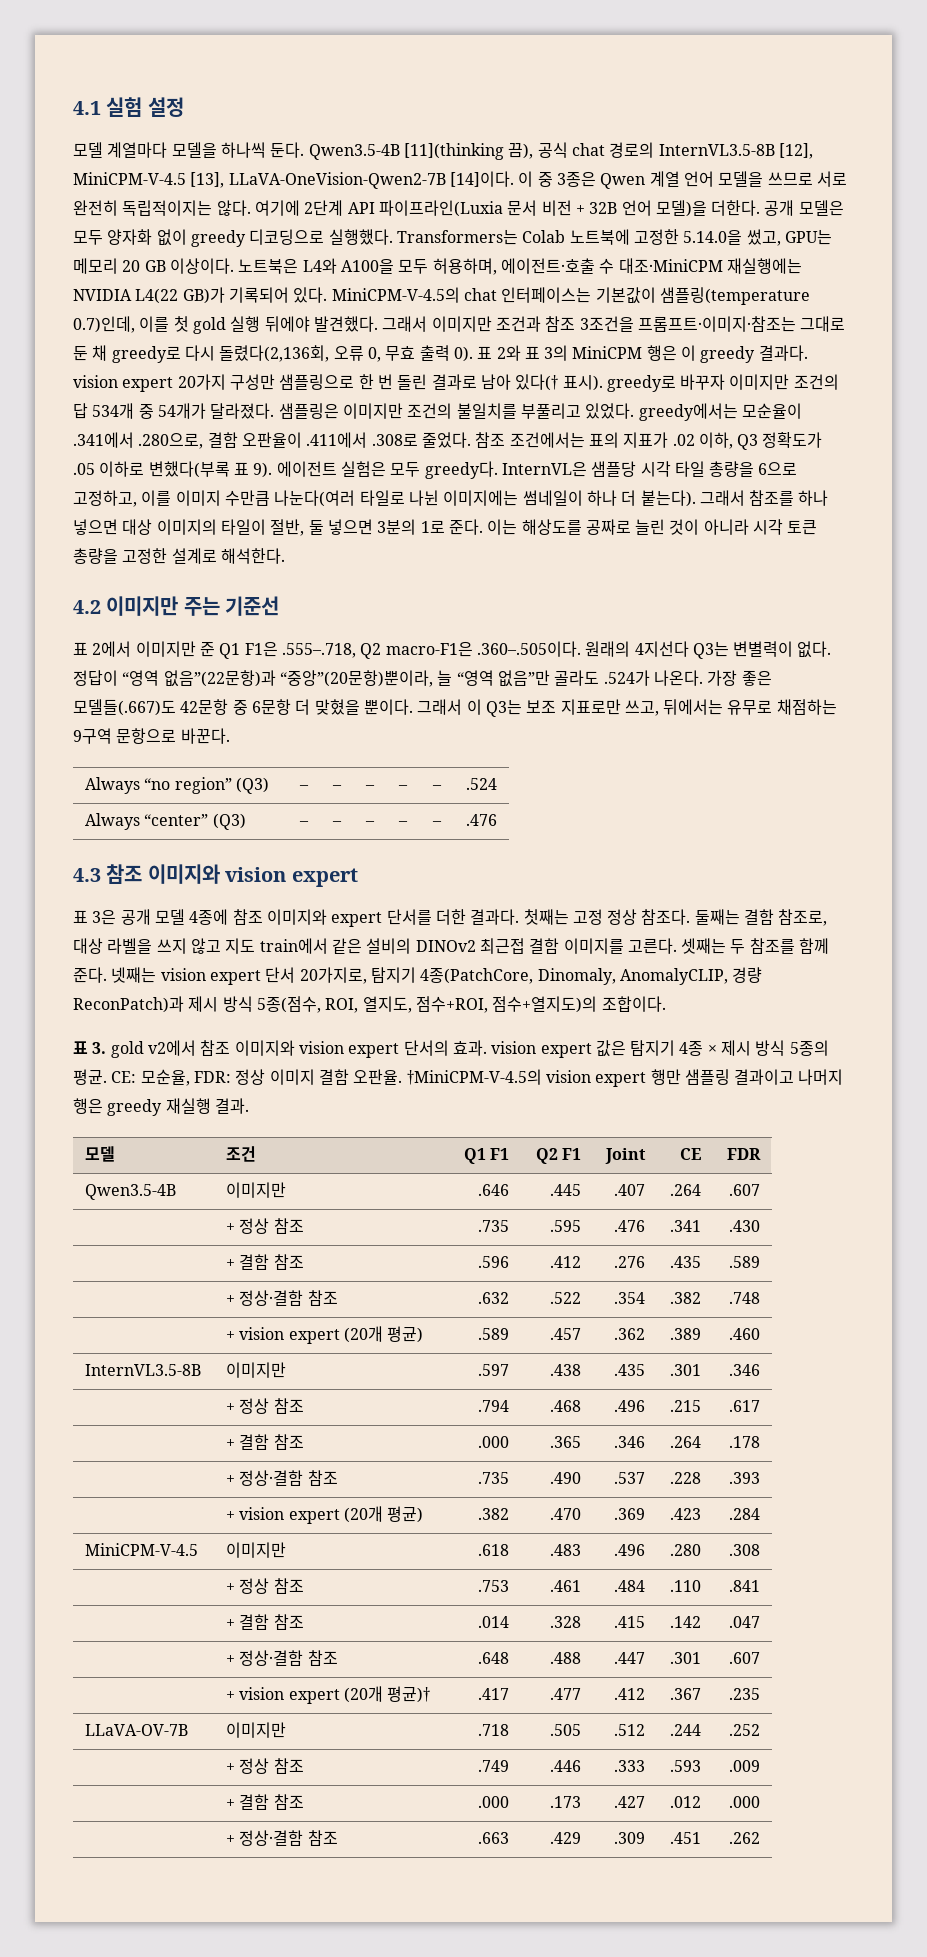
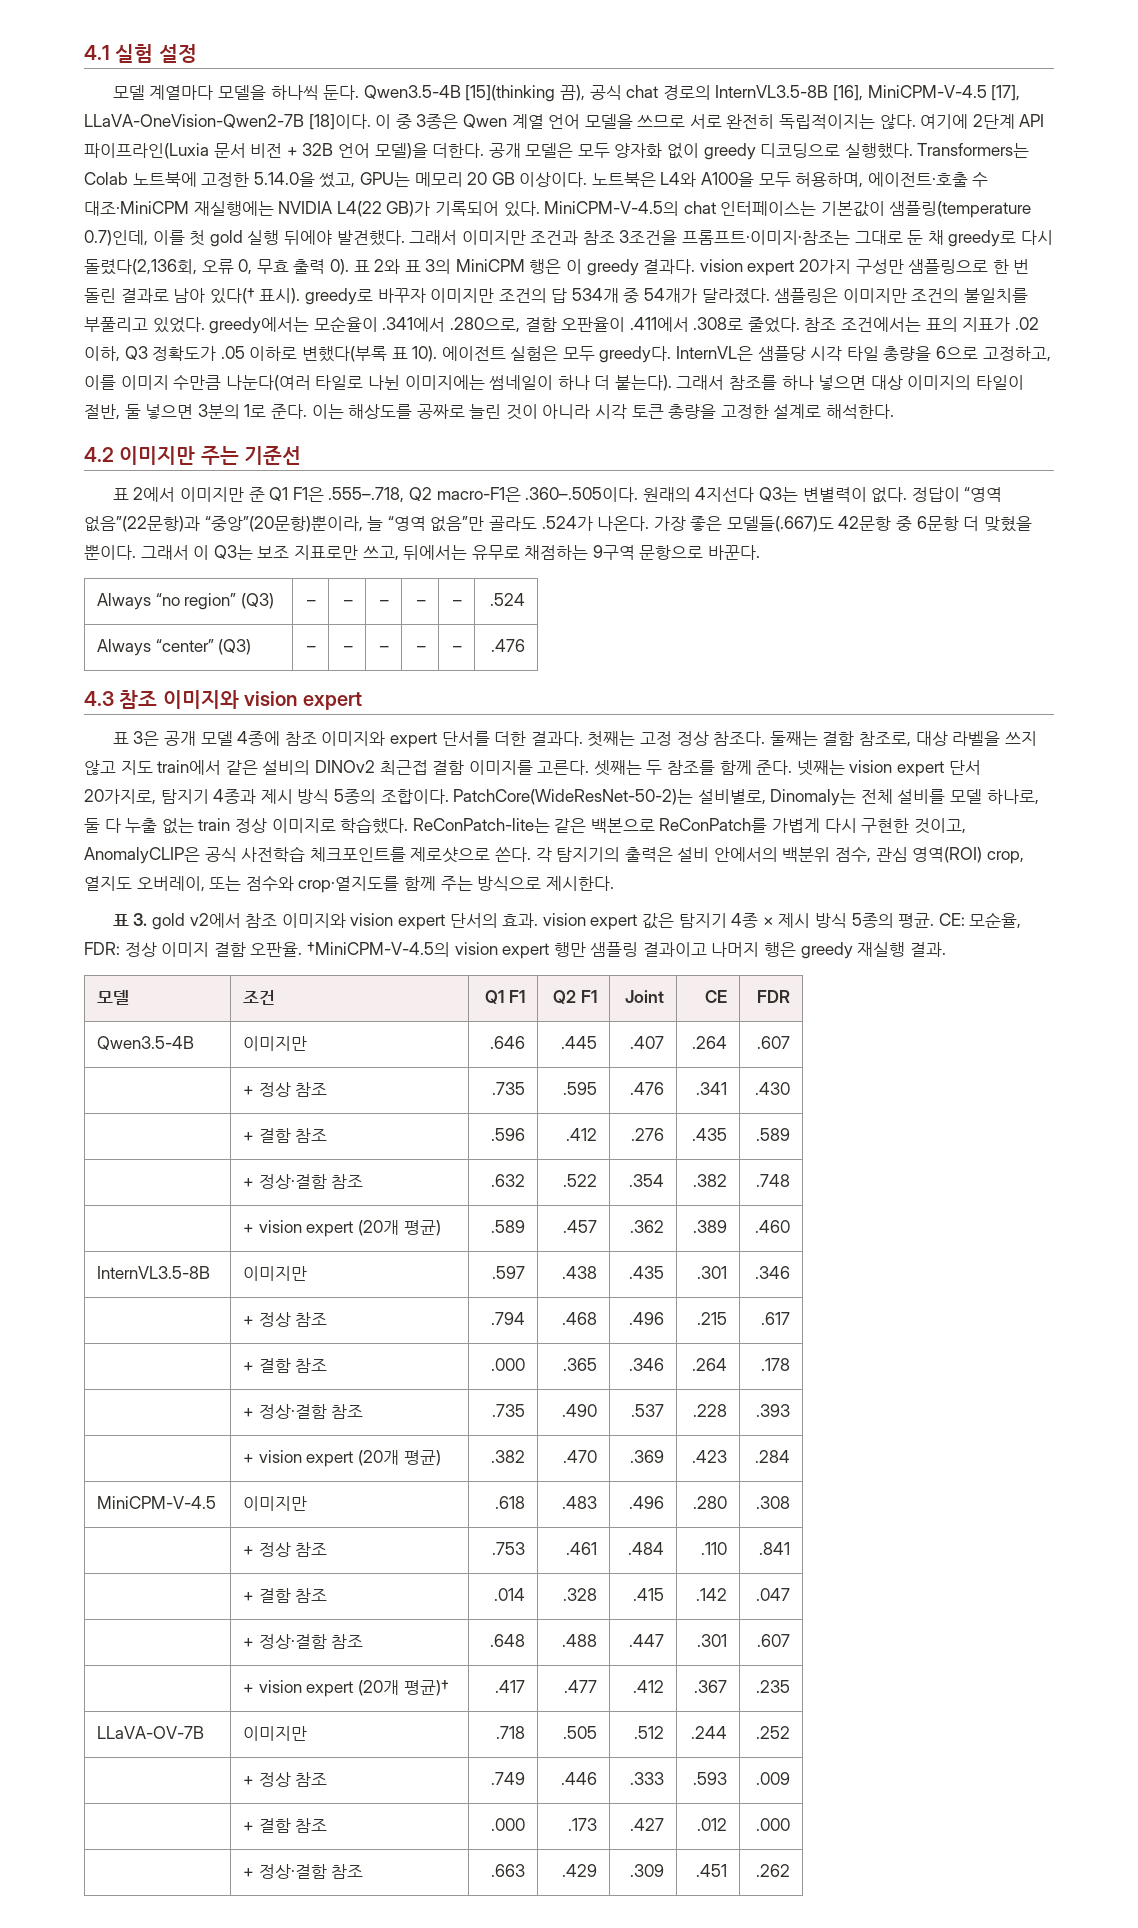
[403,143,504,160] [11](thinking -> [465,85,556,102] [15](thinking
[778,143,813,159] [73,171,514,189] [12], MiniCPM-V-4.5 [13], LLaVA-OneVision-Qwen2-7B [14]이다. -> [832,85,1021,101] [84,114,371,130] [16], MiniCPM-V-4.5 [17], LLaVA-OneVision-Qwen2-7B [18]이다.
[253,462,273,478] 9). -> [412,346,438,362] 10).
[420,967,763,985] [73,996,666,1013] 4종(PatchCore, Dinomaly, AnomalyCLIP, 경량 ReconPatch)과 제시 방식 5종(점수, ROI, 열지도, 점수+ROI, 점수+열지도)의 조합이다. -> [213,789,1039,806] [84,817,966,834] [84,846,1024,864] [84,876,614,893] 4종과 제시 방식 5종의 조합이다. PatchCore(WideResNet-50-2)는 설비별로, Dinomaly는 전체 설비를 모델 하나로, 둘 다 누출 없는 train 정상 이미지로 학습했다. ReConPatch-lite는 같은 백본으로 ReConPatch를 가볍게 다시 구현한 것이고, AnomalyCLIP은 공식 사전학습 체크포인트를 제로샷으로 쓴다. 각 탐지기의 출력은 설비 안에서의 백분위 점수, 관심 영역(ROI) crop, 열지도 오버레이, 또는 점수와 crop·열지도를 함께 주는 방식으로 제시한다.

